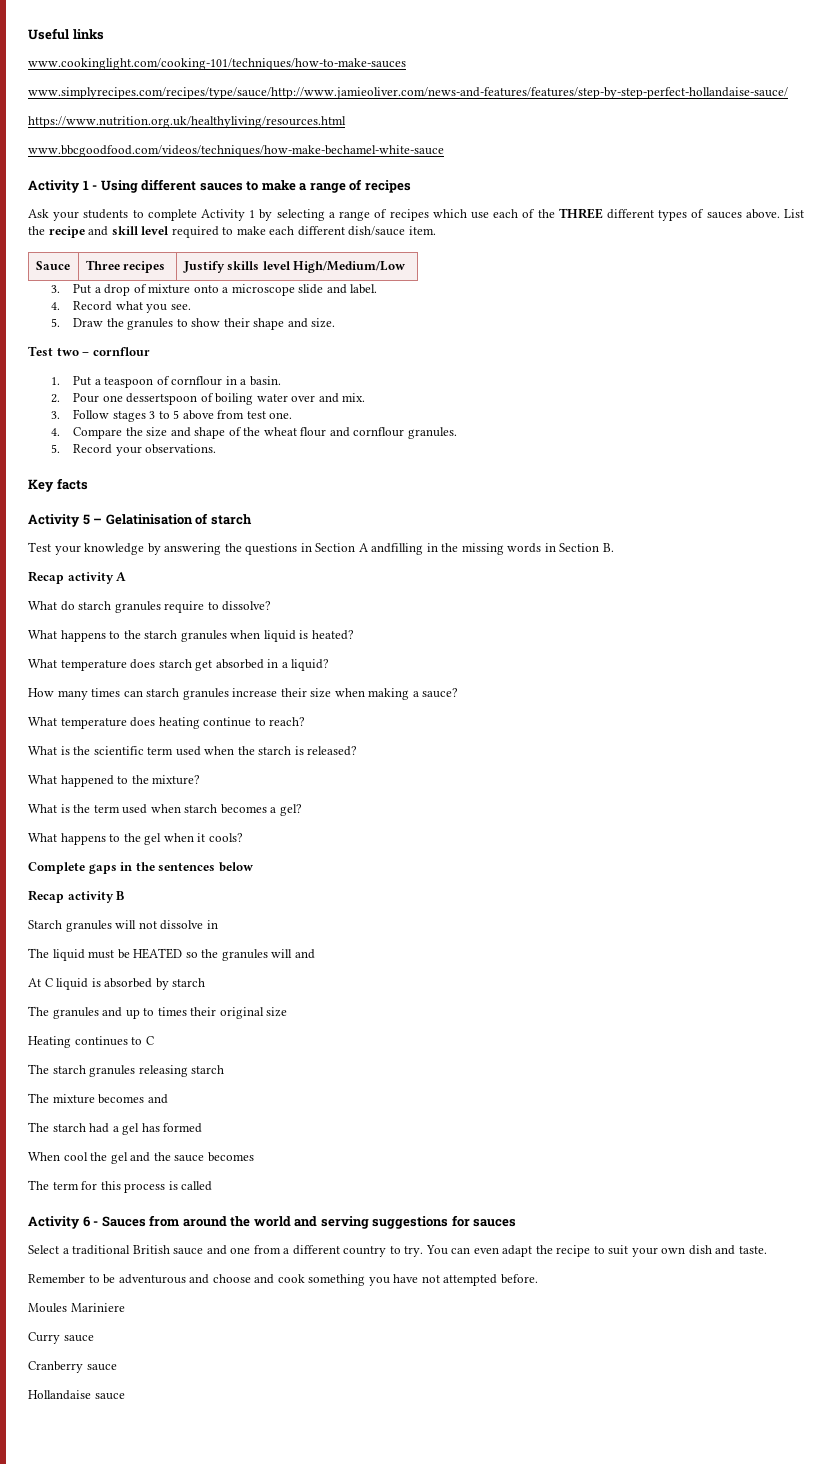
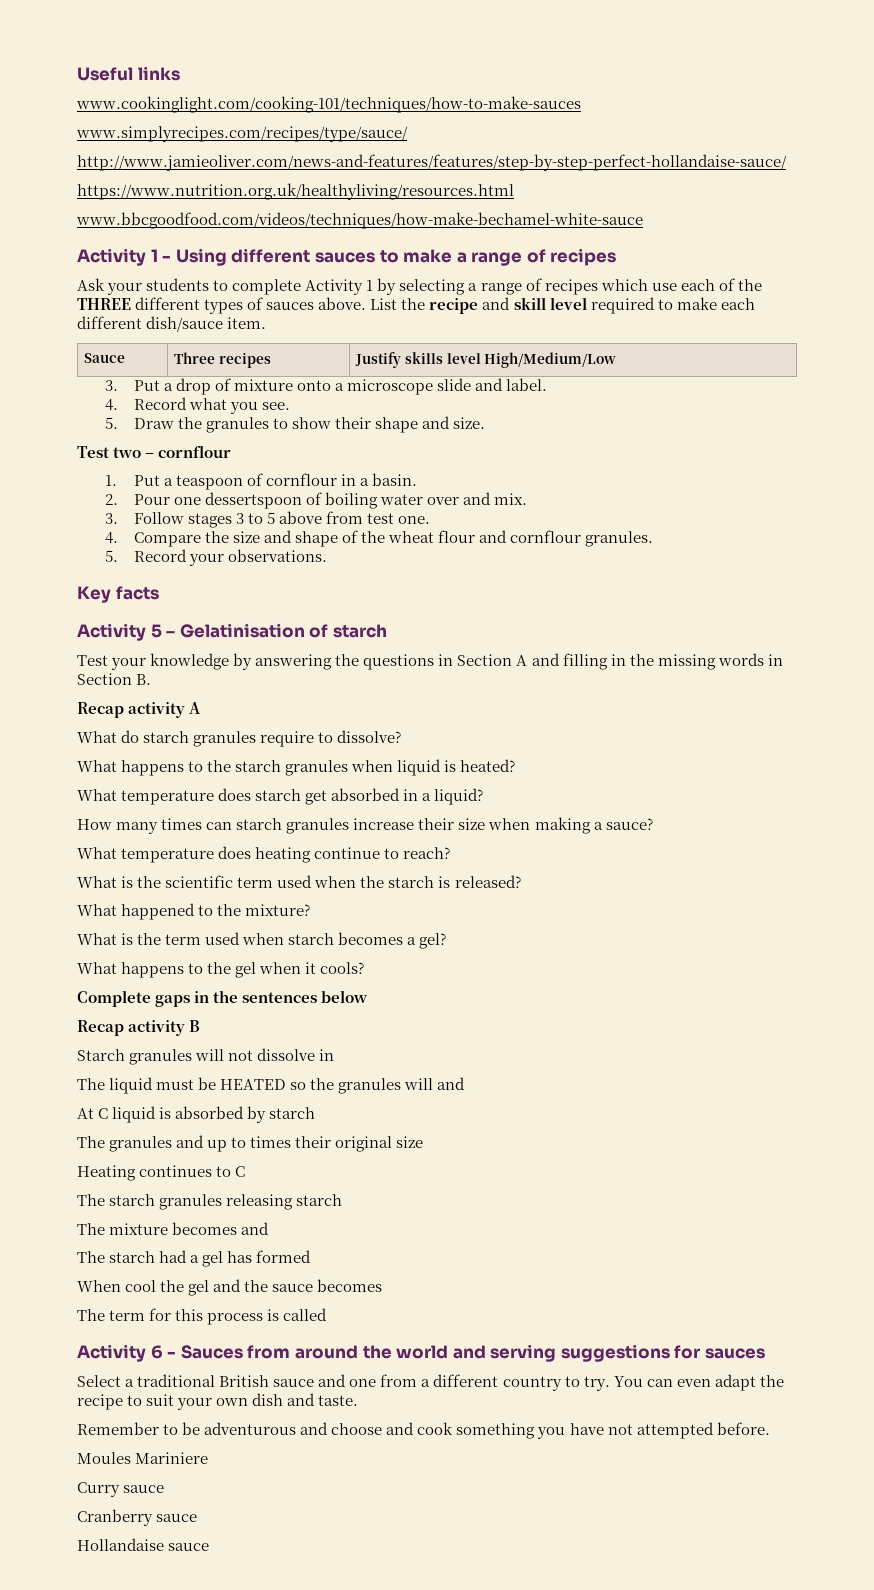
[28,87,788,99] www.simplyrecipes.com/recipes/type/sauce/http://www.jamieoliver.com/news-and-features/features/step-by-step-perfect-hollandaise-sauce/ -> [76,126,408,142] [77,154,787,171] www.simplyrecipes.com/recipes/type/sauce/ // http://www.jamieoliver.com/news-and-features/features/step-by-step-perfect-hollandaise-sauce/
[371,543,424,555] andfilling -> [531,653,608,670] and filling

